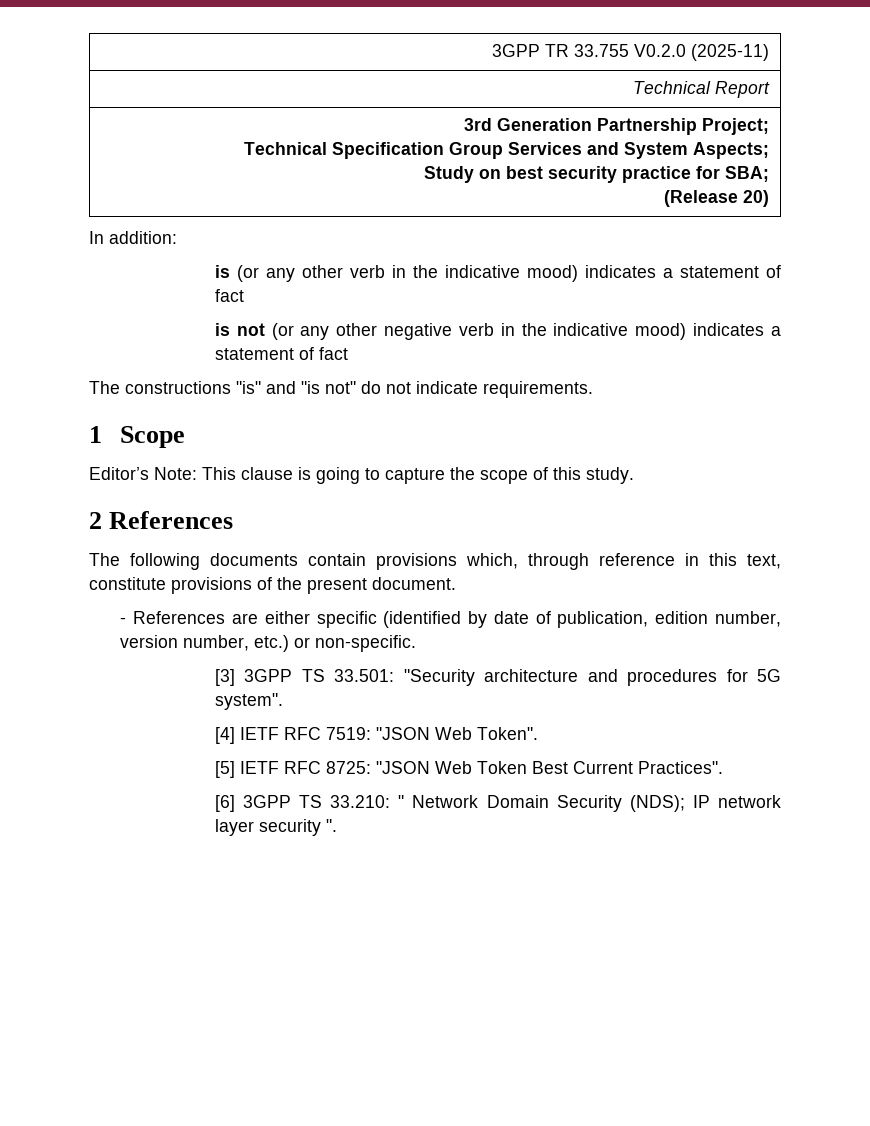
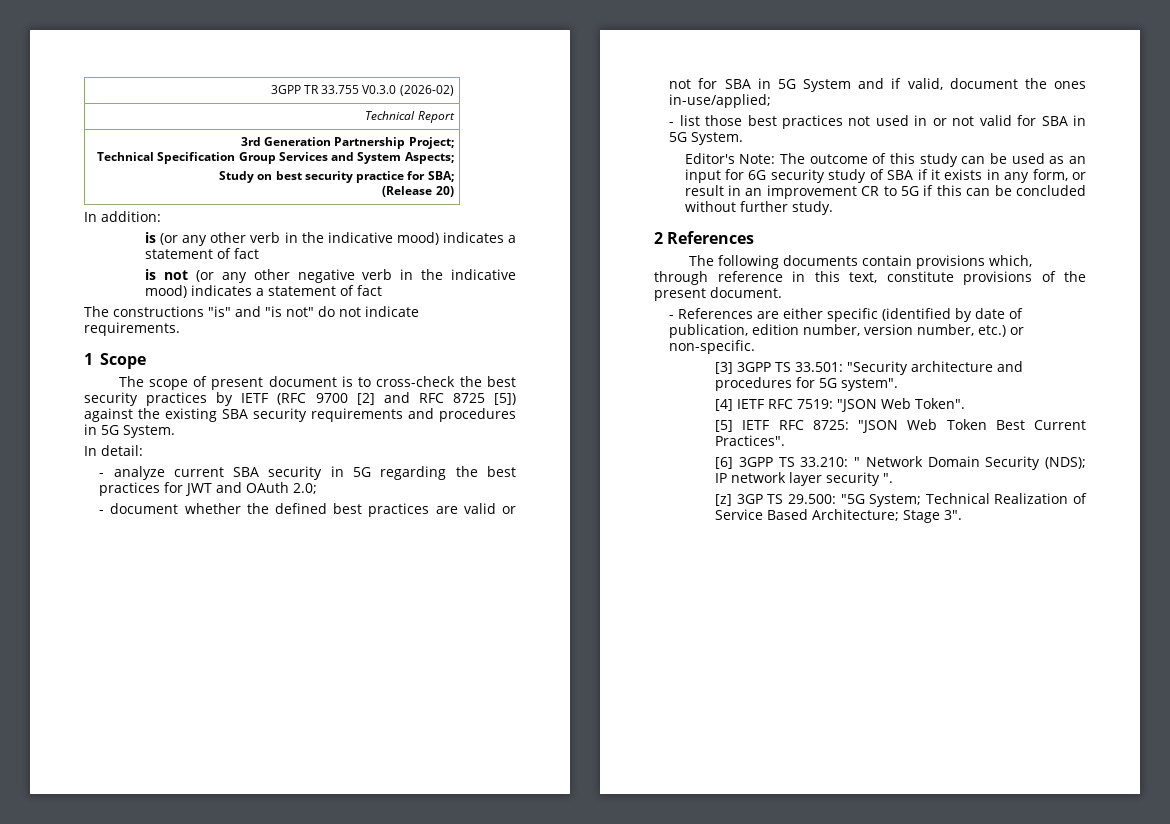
[634,44,770,61] V0.2.0 (2025-11) -> [362,85,454,96] V0.3.0 (2026-02)
[89,467,581,484] Editor’s Note: This clause is going to capture the scope of this -> [118,376,516,390] [84,392,517,406] [84,408,516,422] [84,424,175,438] [84,445,143,456] [99,466,517,480] [99,482,318,496] [99,503,516,517] [669,78,1086,92] [669,94,772,108] [669,115,1086,129] [669,132,744,145] [684,153,1086,167] [684,169,1086,183] [684,185,1086,199] [684,201,788,212] The scope of present document is to cross-check the best security practices by IETF (RFC 9700 [2] and RFC 8725 [5]) against the existing SBA security requirements and procedures in 5G System. // In detail: // - analyze current SBA security in 5G regarding the best practices for JWT and OAuth 2.0; // - document whether the defined best practices are valid or not for SBA in 5G System and if valid, document the ones in-use/applied; // - list those best practices not used in or not valid for SBA in 5G System. // Editor's Note: The outcome of this study can be used as an input for 6G security study of SBA if it exists in any form, or result in an improvement CR to 5G if this can be concluded without further
(337, 825) none -> [715,493,1087,507] [715,509,963,523] // [z] 3GP TS 29.500: "5G System; Technical Realization of Service Based Architecture; Stage 3".

